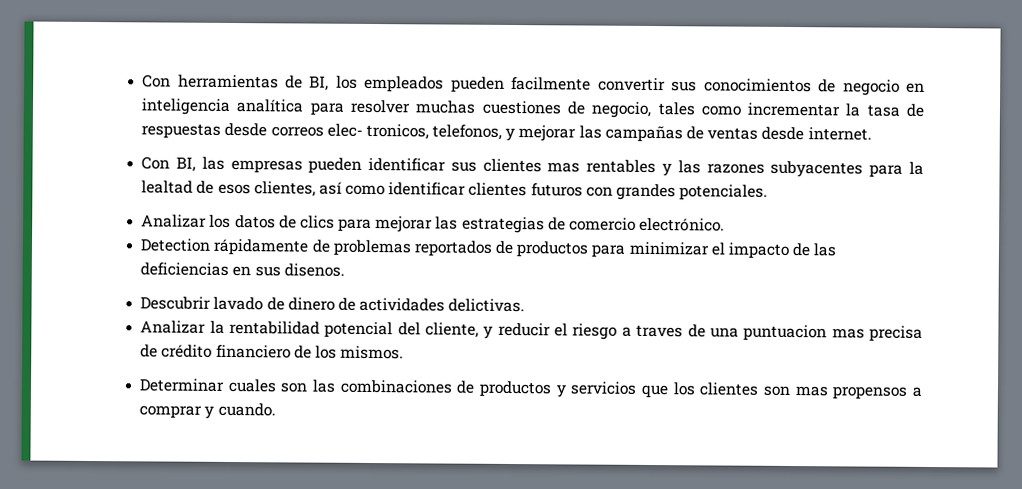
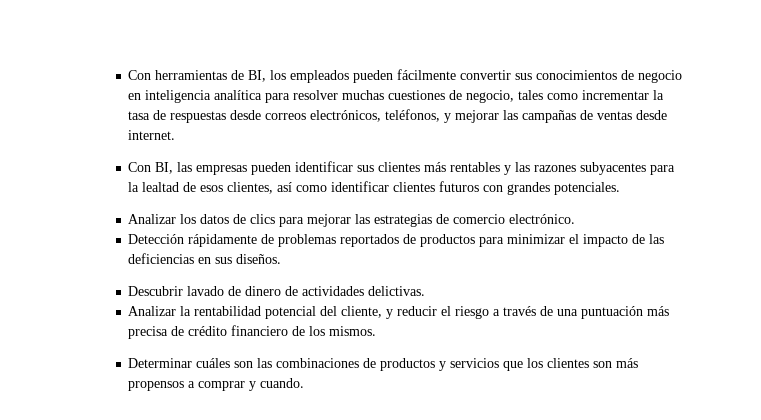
[511,76,592,91] facilmente -> [397,69,457,80] fácilmente
[326,123,503,140] elec- tronicos, telefonos, -> [310,109,441,122] electrónicos, teléfonos,
[547,162,581,173] mas -> [424,162,447,172] más
[140,238,212,252] Detection -> [128,234,185,244] Detección
[283,263,345,277] disenos. -> [236,254,282,264] diseños.
[636,324,684,338] traves -> [503,306,537,316] través
[743,324,865,342] puntuacion mas -> [581,306,670,319] puntuación más
[227,378,277,393] cuales -> [196,358,231,368] cuáles
[794,386,828,397] mas -> [616,358,639,368] más

